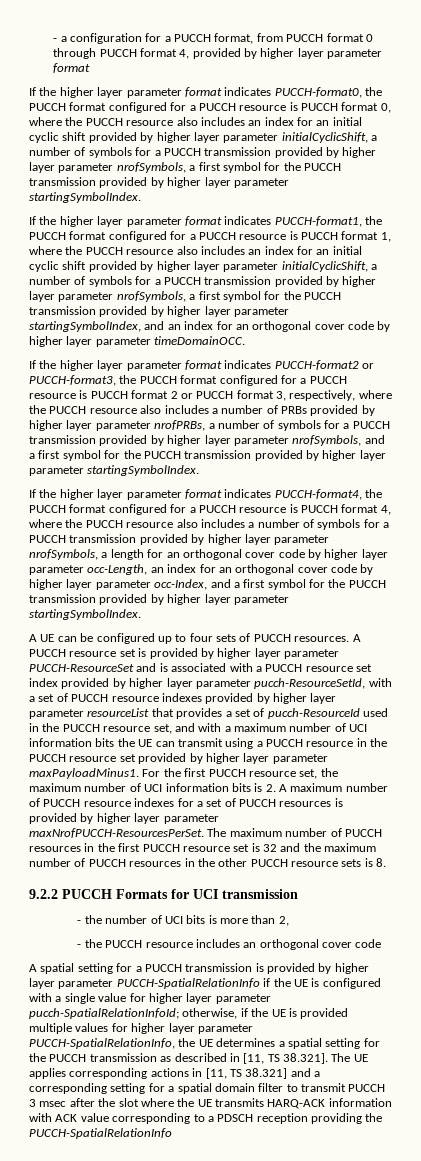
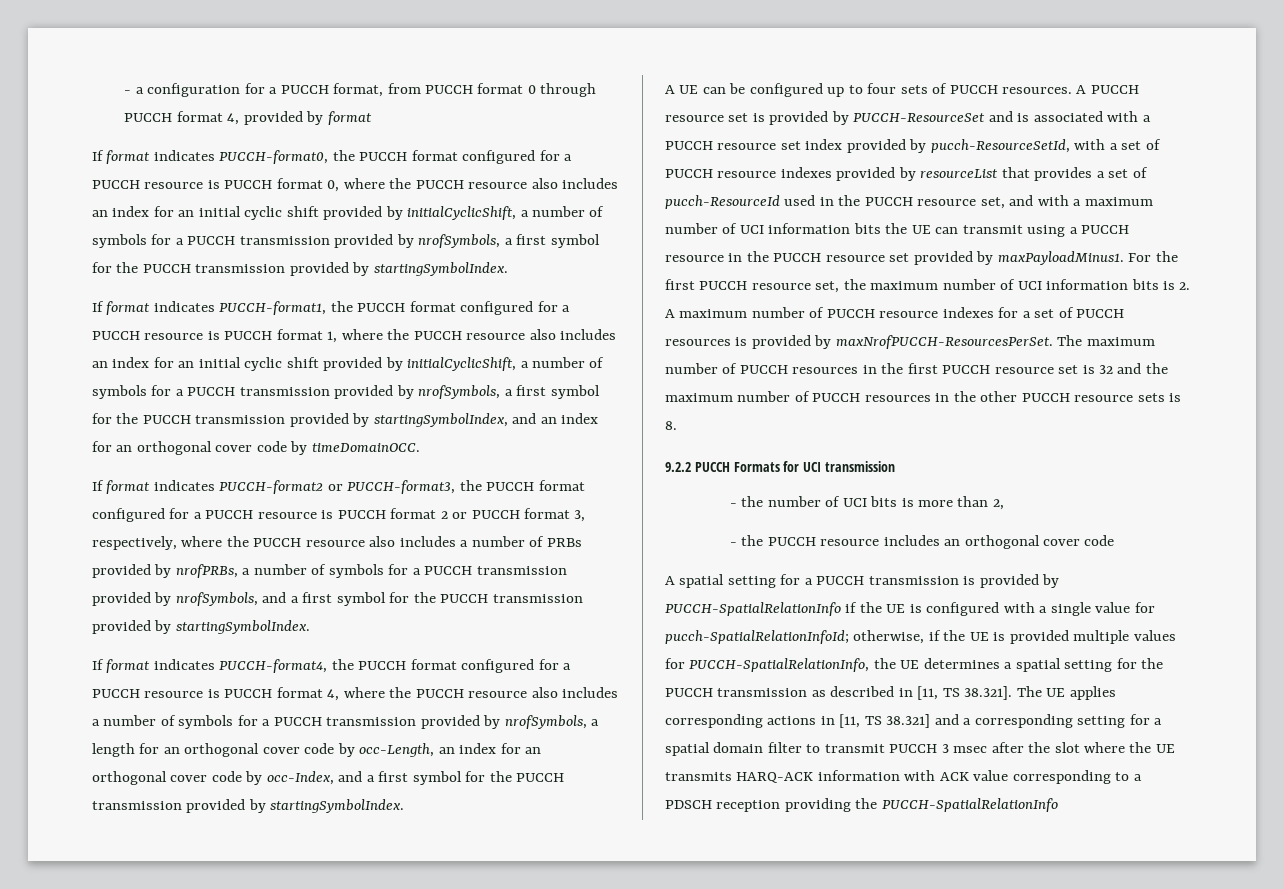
[260,48,383,59] higher layer parameter -> (324, 118) none
[39,87,182,98] the higher layer parameter -> (104, 155) none
[156,132,279,143] higher layer parameter -> (403, 213) none
[342,147,377,158] [29,162,114,173] higher layer parameter -> (414, 241) none
[167,177,289,188] [29,192,141,203] [29,216,182,227] higher layer parameter startingSymbolIndex. // If the higher layer parameter -> [373,262,508,276] [92,301,104,312] startingSymbolIndex. // If
[156,261,279,272] higher layer parameter -> (403, 364) none
[342,276,377,287] [29,291,114,302] higher layer parameter -> (414, 392) none
[167,306,289,317] higher layer parameter -> (370, 420) none
[29,336,151,347] higher layer parameter -> (308, 448) none
[39,360,182,371] the higher layer parameter -> (104, 485) none
[29,420,151,431] higher layer parameter -> (172, 571) none
[167,435,289,446] higher layer parameter -> (172, 599) none
[322,450,386,461] [29,465,200,476] [29,489,182,500] higher layer parameter startingSymbolIndex. // If the higher layer parameter -> [175,620,310,634] [92,659,104,670] startingSymbolIndex. // If
[207,534,330,545] higher layer parameter -> (501, 722) none
[324,549,388,560] [29,565,84,575] higher layer parameter -> (355, 750) none
[29,579,151,590] higher layer parameter -> (263, 778) none
[167,594,289,605] higher layer parameter -> (266, 806) none
[217,648,339,659] higher layer parameter -> (849, 118) none
[129,678,251,689] higher layer parameter -> (927, 146) none
[273,693,337,704] [29,709,84,719] higher layer parameter -> (916, 174) none
[205,753,328,764] higher layer parameter -> (994, 258) none
[96,813,219,824] higher layer parameter -> (832, 342) none
[334,963,369,974] [29,978,114,989] higher layer parameter -> (1060, 581) none
[148,993,271,1004] higher layer parameter -> (1155, 607) none
[131,1023,253,1034] higher layer parameter -> (685, 663) none

